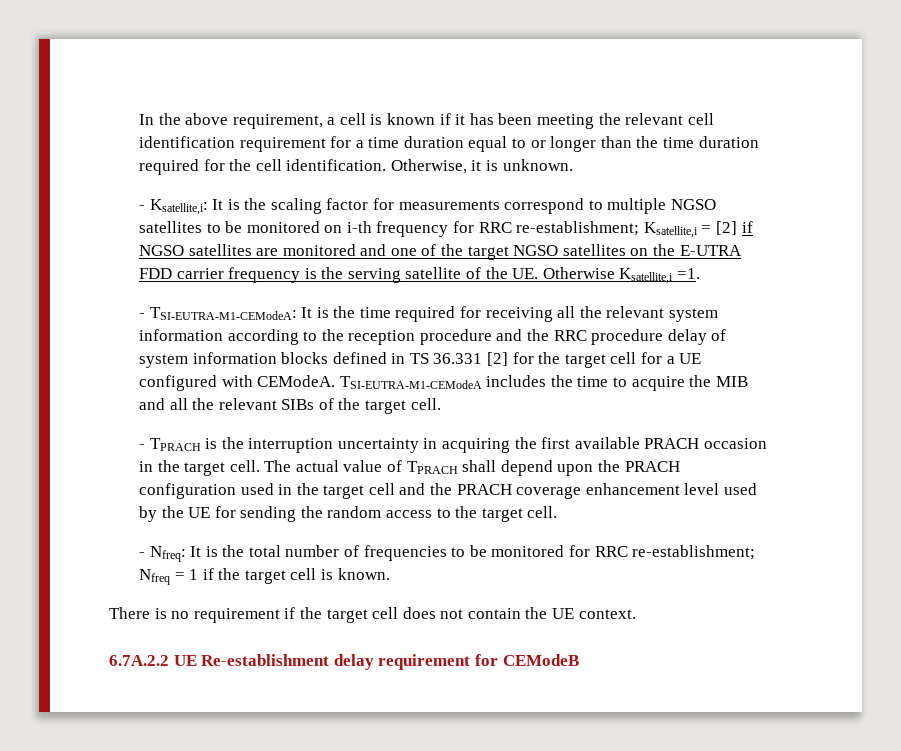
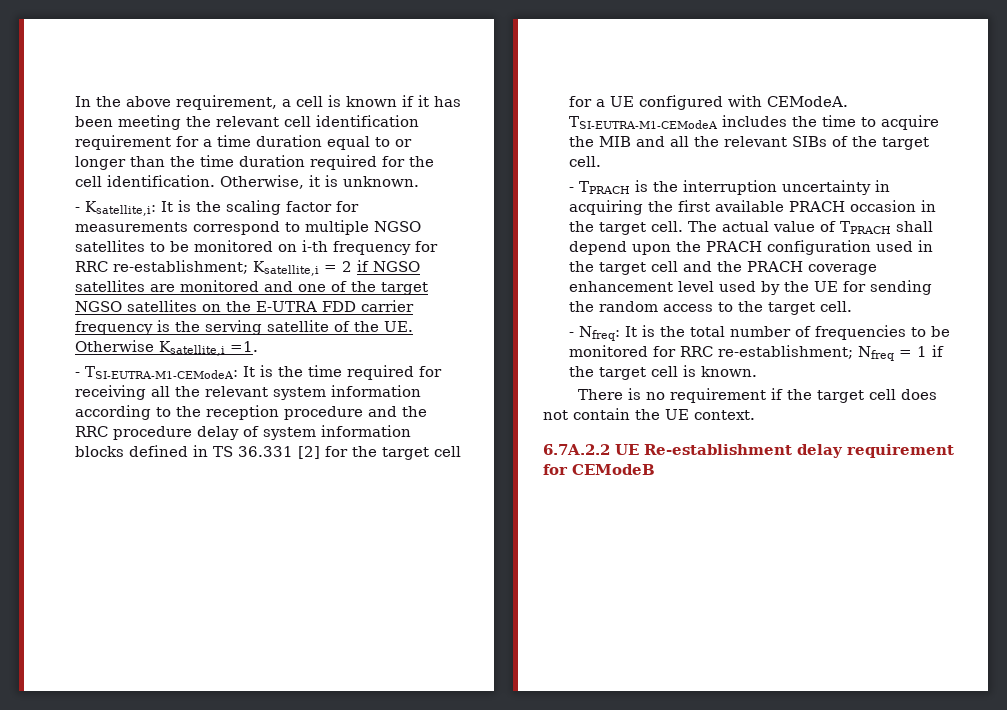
[715,221,737,235] [2] -> [341,261,352,272] 2

